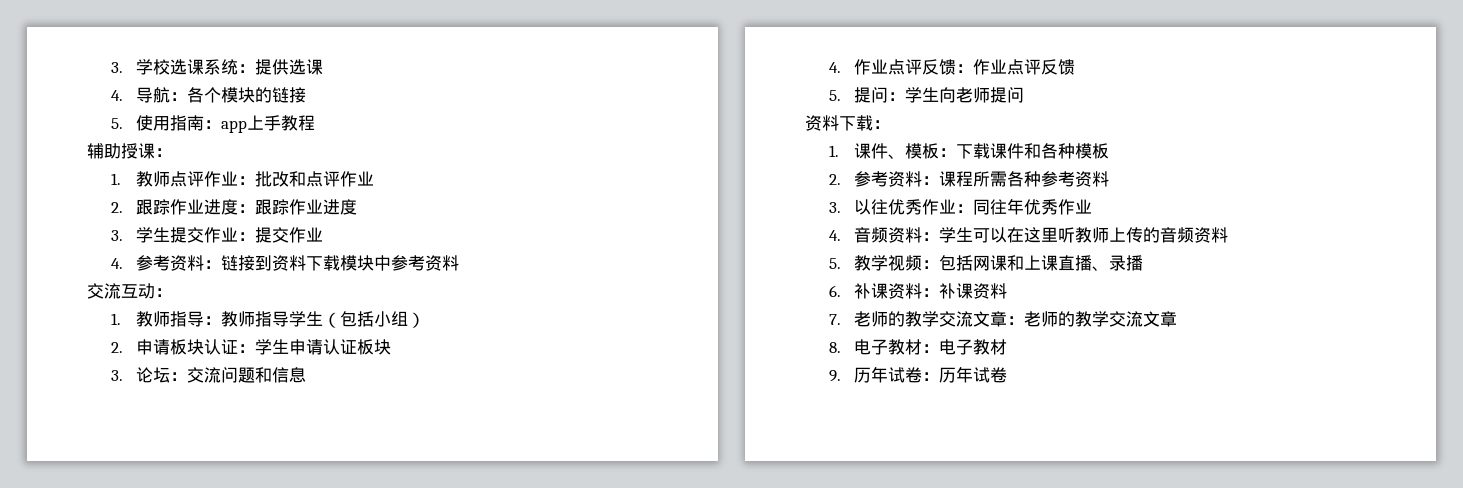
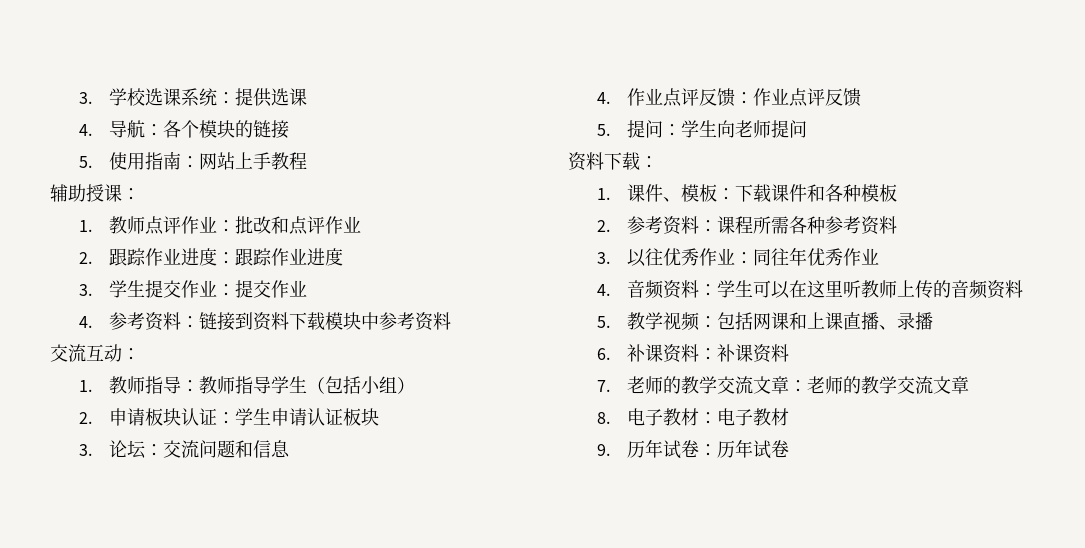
[220,120,247,133] app -> [198,152,235,170] 网站

